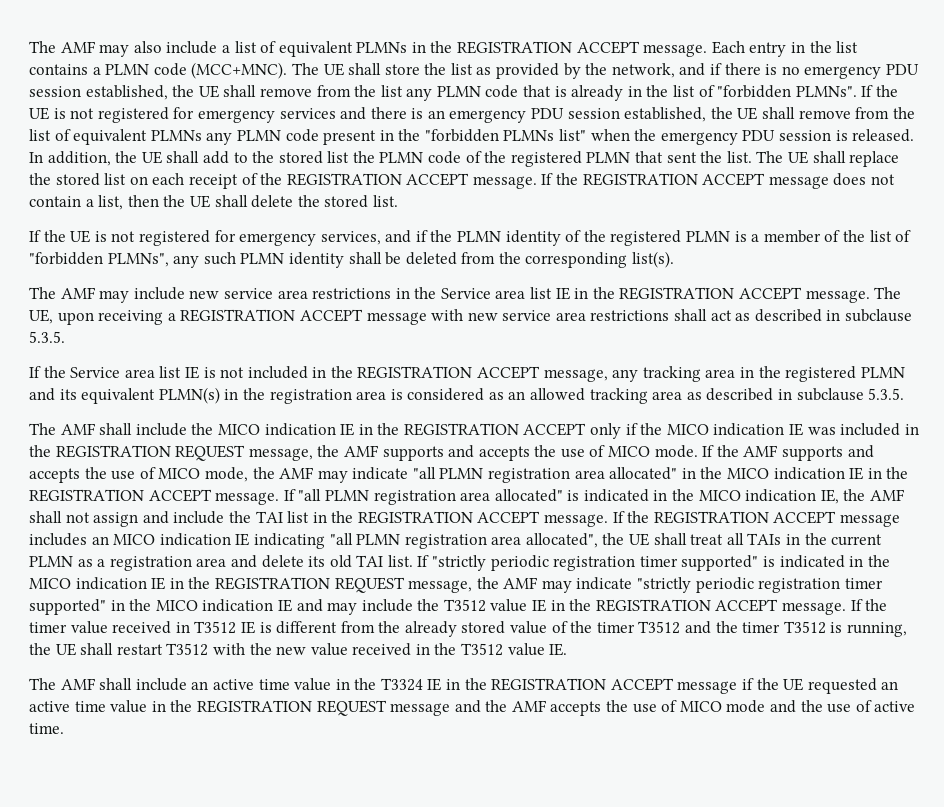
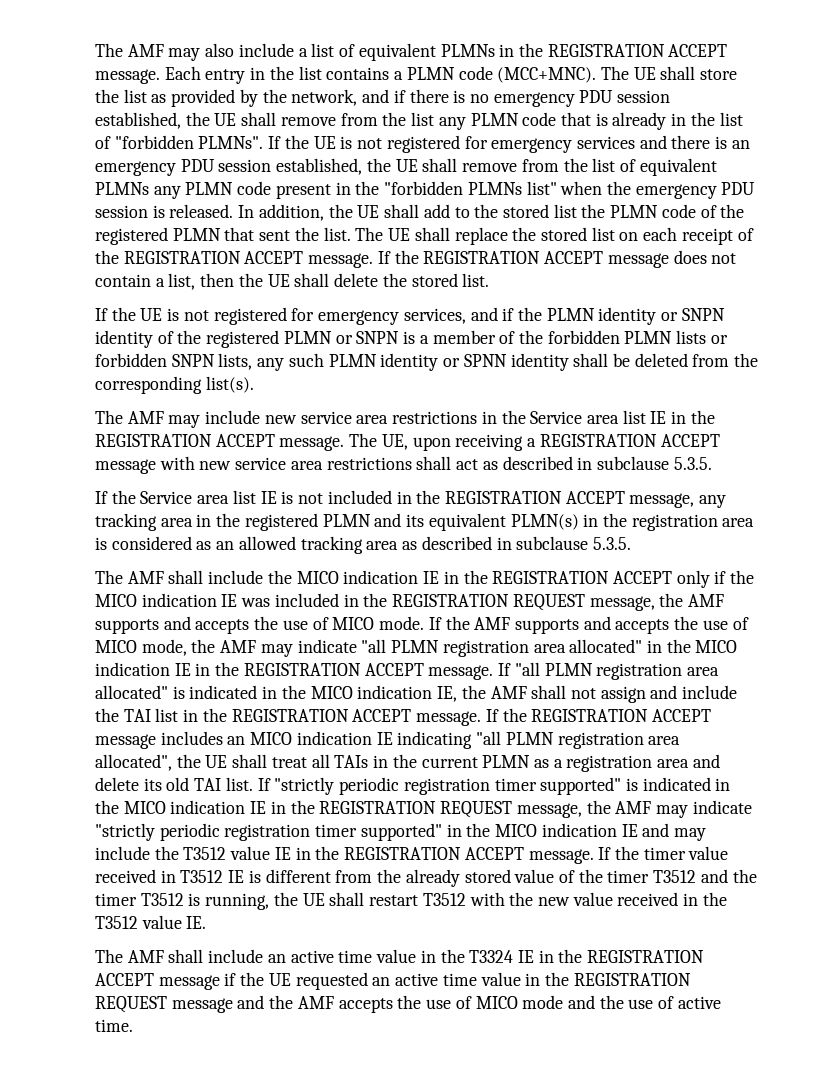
[565,230,731,246] of the registered PLMN -> [661,308,725,321] [95,330,400,348] or SNPN identity of the registered PLMN or SNPN
[869,230,912,242] [29,252,169,267] list of "forbidden PLMNs", -> [547,330,728,344] [95,353,253,370] forbidden PLMN lists or forbidden SNPN lists,
(344, 260) none -> [443,353,569,371] or SPNN identity

